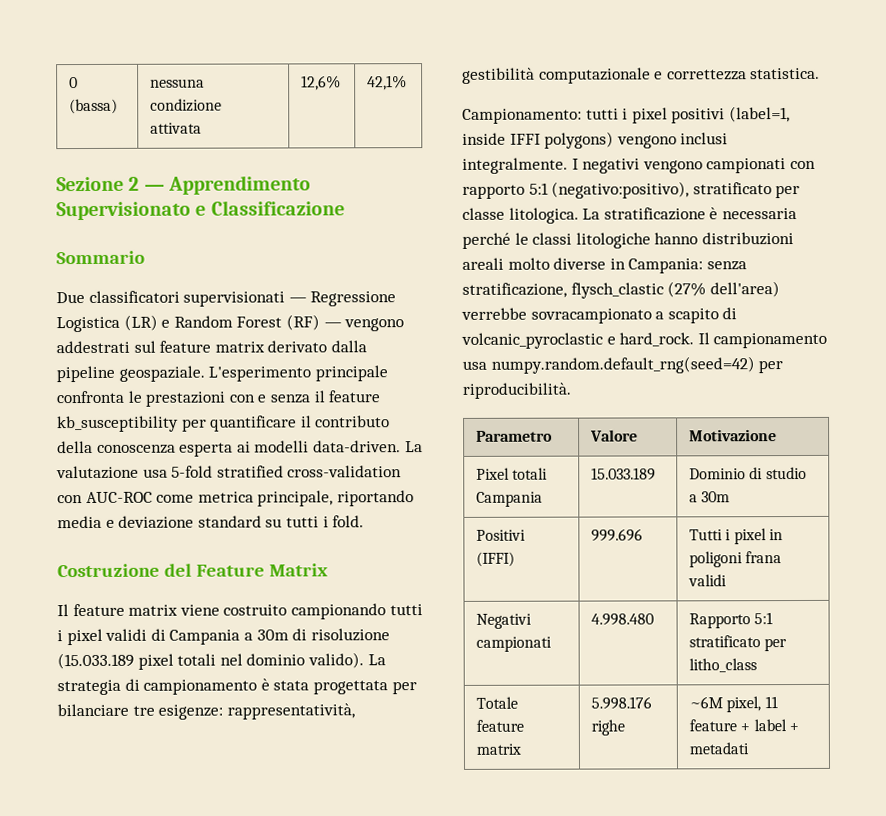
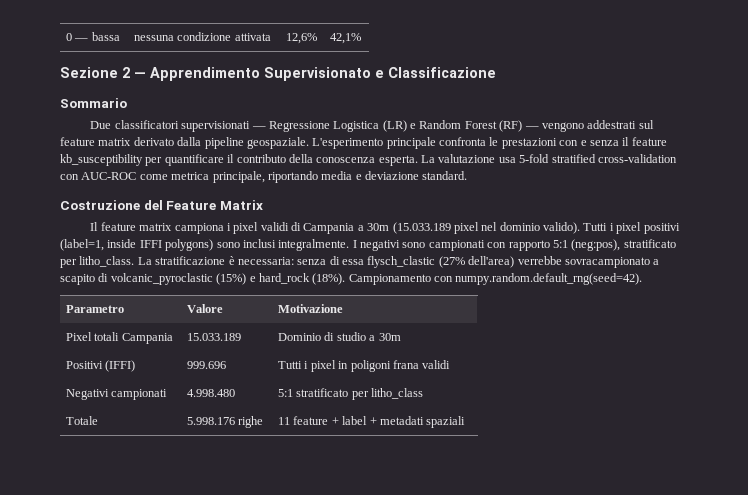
[69,98,119,115] (bassa) -> [74,32,120,41] — bassa
[179,440,401,457] esperta ai modelli data-driven. -> [378,155,418,166] esperta.
[197,515,365,528] standard su tutti i fold. -> [422,171,468,180] standard.
[179,603,423,620] viene costruito campionando tutti -> [174,223,224,234] campiona
[292,628,390,642] di risoluzione -> (390, 227) none
[177,653,217,666] totali -> (479, 228) none
[367,654,386,666] [57,678,417,696] [57,703,355,720] [462,67,821,84] [462,108,619,124] La strategia di campionamento è stata progettata per bilanciare tre esigenze: rappresentatività, gestibilità computazionale e correttezza statistica. // Campionamento: tutti -> [583,223,608,231] Tutti
[616,135,677,149] vengono -> [216,242,240,248] sono
[642,160,703,174] vengono -> [402,242,426,248] sono
[551,181,801,199] [462,207,579,224] (negativo:positivo), stratificato per classe litologica. -> [571,239,676,251] [60,256,135,268] (neg:pos), stratificato per litho_class.
[721,208,797,220] [462,232,794,249] [462,257,747,274] [462,282,567,298] necessaria perché le classi litologiche hanno distribuzioni areali molto diverse in Campania: senza stratificazione, -> [237,256,364,265] necessaria: senza di essa
[606,332,828,349] [462,356,784,374] [462,382,571,399] e hard_rock. Il campionamento usa numpy.random.default_rng(seed=42) per riproducibilità. -> [216,273,643,285] (15%) e hard_rock (18%). Campionamento con numpy.random.default_rng(seed=42).
[689,613,752,629] Rapporto -> (236, 393) none
[476,719,525,732] [476,743,522,755] feature matrix -> (99, 420) none
[689,696,762,713] ~6M pixel, -> (264, 422) none
(750, 748) none -> [426,416,466,428] spaziali

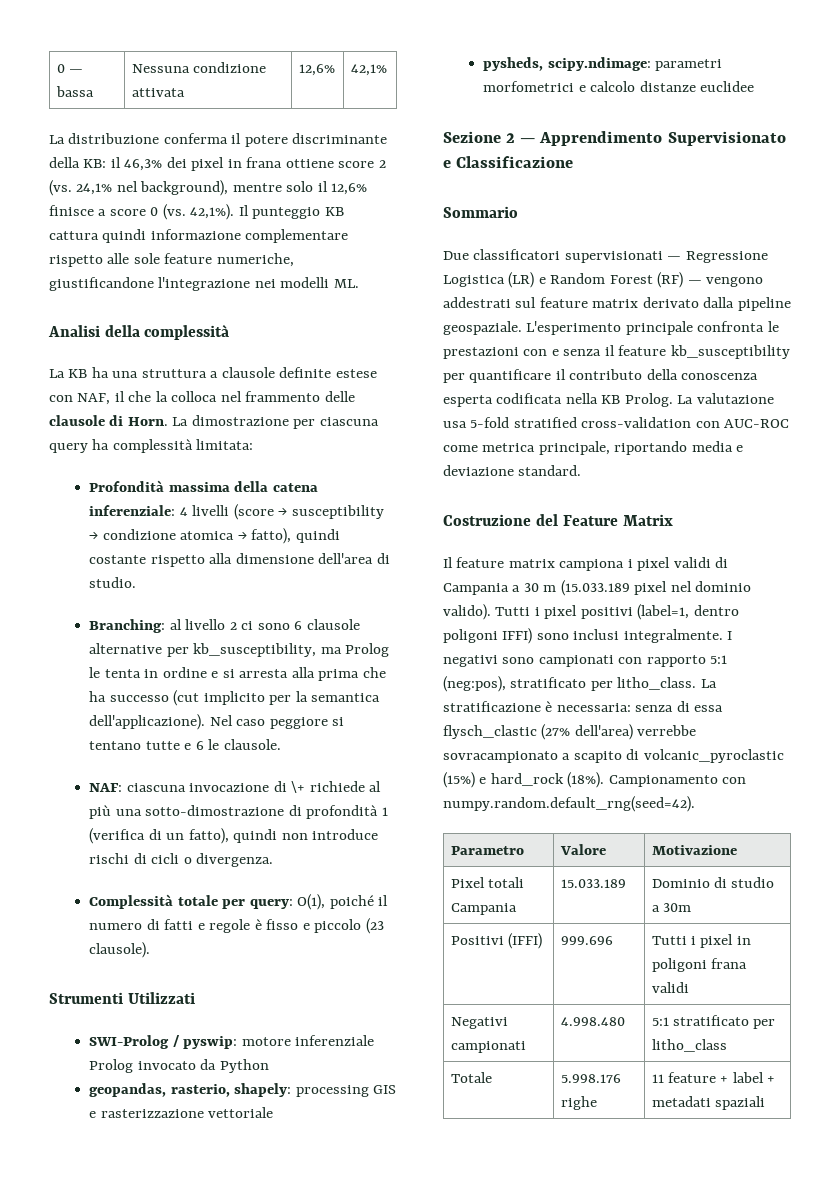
[134,35,175,41] nessuna -> [131,64,190,73] Nessuna
(362, 38) none -> [49,133,388,147] [49,157,386,171] [49,180,368,196] [49,204,344,220] [49,229,349,243] [49,253,294,267] [49,277,359,291] [48,324,230,340] [49,367,377,378] [49,391,355,405] [49,415,379,429] [49,439,254,453] [89,480,318,492] [89,504,384,520] [89,528,340,544] [89,553,390,567] [89,577,137,588] [89,619,360,633] [89,643,390,657] [89,667,386,681] [89,690,381,706] [89,714,345,730] [89,739,281,750] [89,781,382,793] [89,805,388,819] [89,828,379,844] [89,853,274,867] [89,894,389,910] [89,918,384,934] [89,942,151,958] [49,992,195,1004] [89,1035,375,1049] [89,1059,269,1073] [89,1083,397,1097] [89,1107,274,1118] [483,57,723,71] [483,81,755,92] // La distribuzione conferma il potere discriminante della KB: il 46,3% dei pixel in frana ottiene score 2 (vs. 24,1% nel background), mentre solo il 12,6% finisce a score 0 (vs. 42,1%). Il punteggio KB cattura quindi informazione complementare rispetto alle sole feature numeriche, giustificandone l'integrazione nei modelli ML. // Analisi della complessità // La KB ha una struttura a clausole definite estese con NAF, il che la colloca nel frammento delle clausole di Horn. La dimostrazione per ciascuna query ha complessità limitata: // Profondità massima della catena inferenziale: 4 livelli (score → susceptibility → condizione atomica → fatto), quindi costante rispetto alla dimensione dell'area di studio. // Branching: al livello 2 ci sono 6 clausole alternative per kb_susceptibility, ma Prolog le tenta in ordine e si arresta alla prima che ha successo (cut implicito per la semantica dell'applicazione). Nel caso peggiore si tentano tutte e 6 le clausole. // NAF: ciascuna invocazione di \+ richiede al più una sotto-dimostrazione di profondità 1 (verifica di un fatto), quindi non introduce rischi di cicli o divergenza. // Complessità totale per query: O(1), poiché il numero di fatti e regole è fisso e piccolo (23 clausole). // Strumenti Utilizzati // SWI-Prolog / pyswip: motore inferenziale Prolog invocato da Python // geopandas, rasterio, shapely: processing GIS e rasterizzazione vettoriale // pysheds, scipy.ndimage: parametri morfometrici e calcolo distanze euclidee
[378,155,418,166] esperta. -> [443,393,673,407] esperta codificata nella KB Prolog.
[367,223,390,231] 30m -> [523,583,557,592] 30 m
[107,239,214,251] inside IFFI polygons) -> [693,605,739,616] [443,628,533,644] dentro poligoni IFFI)

